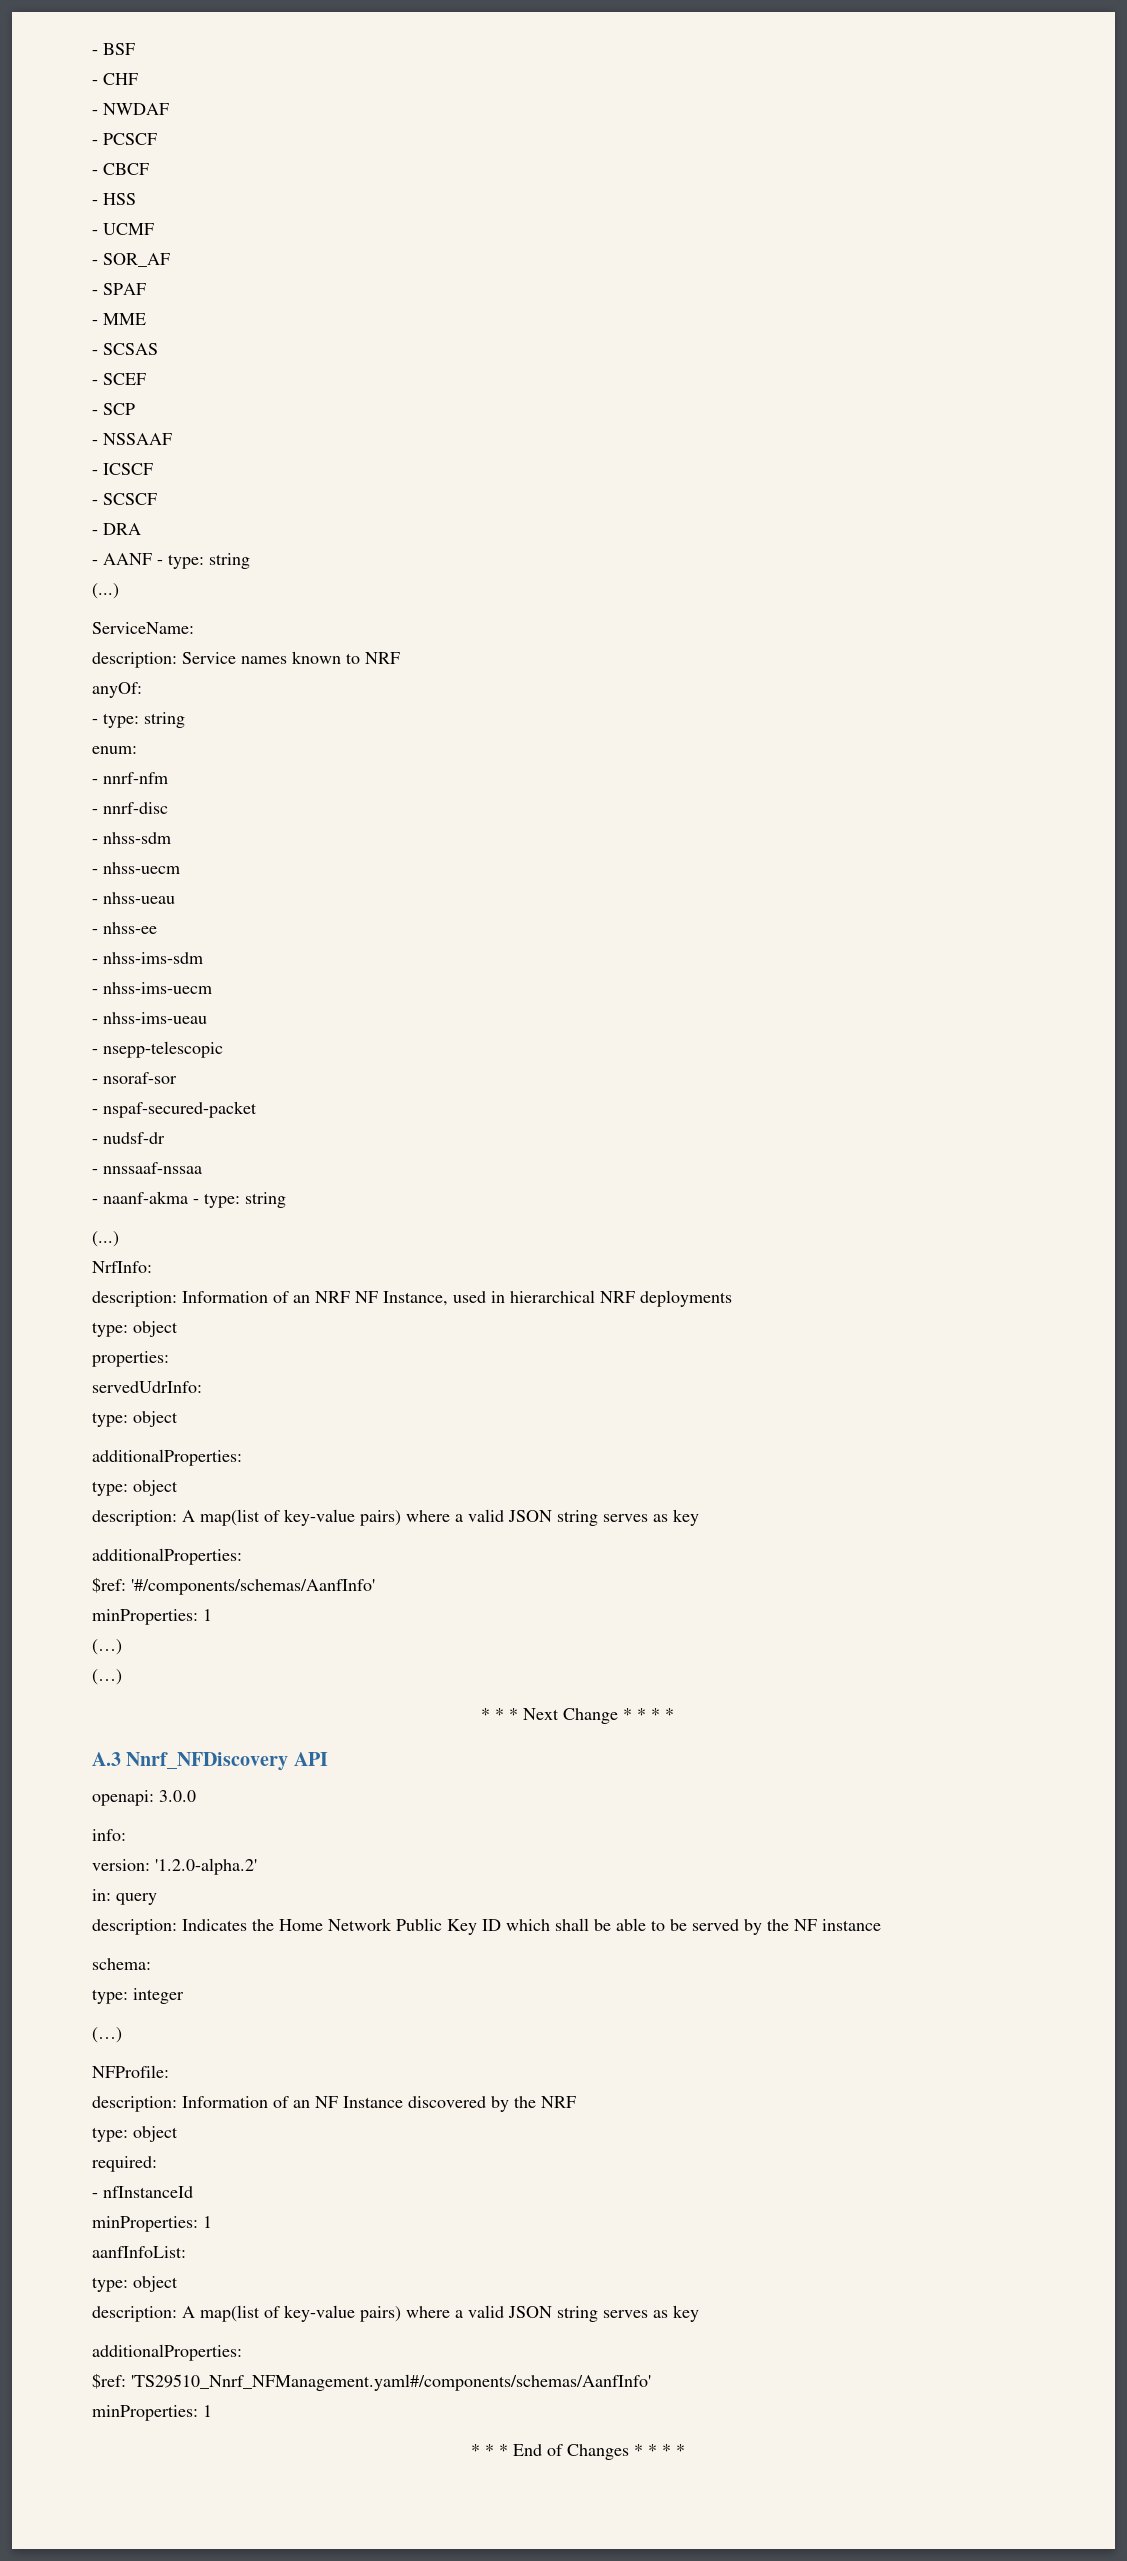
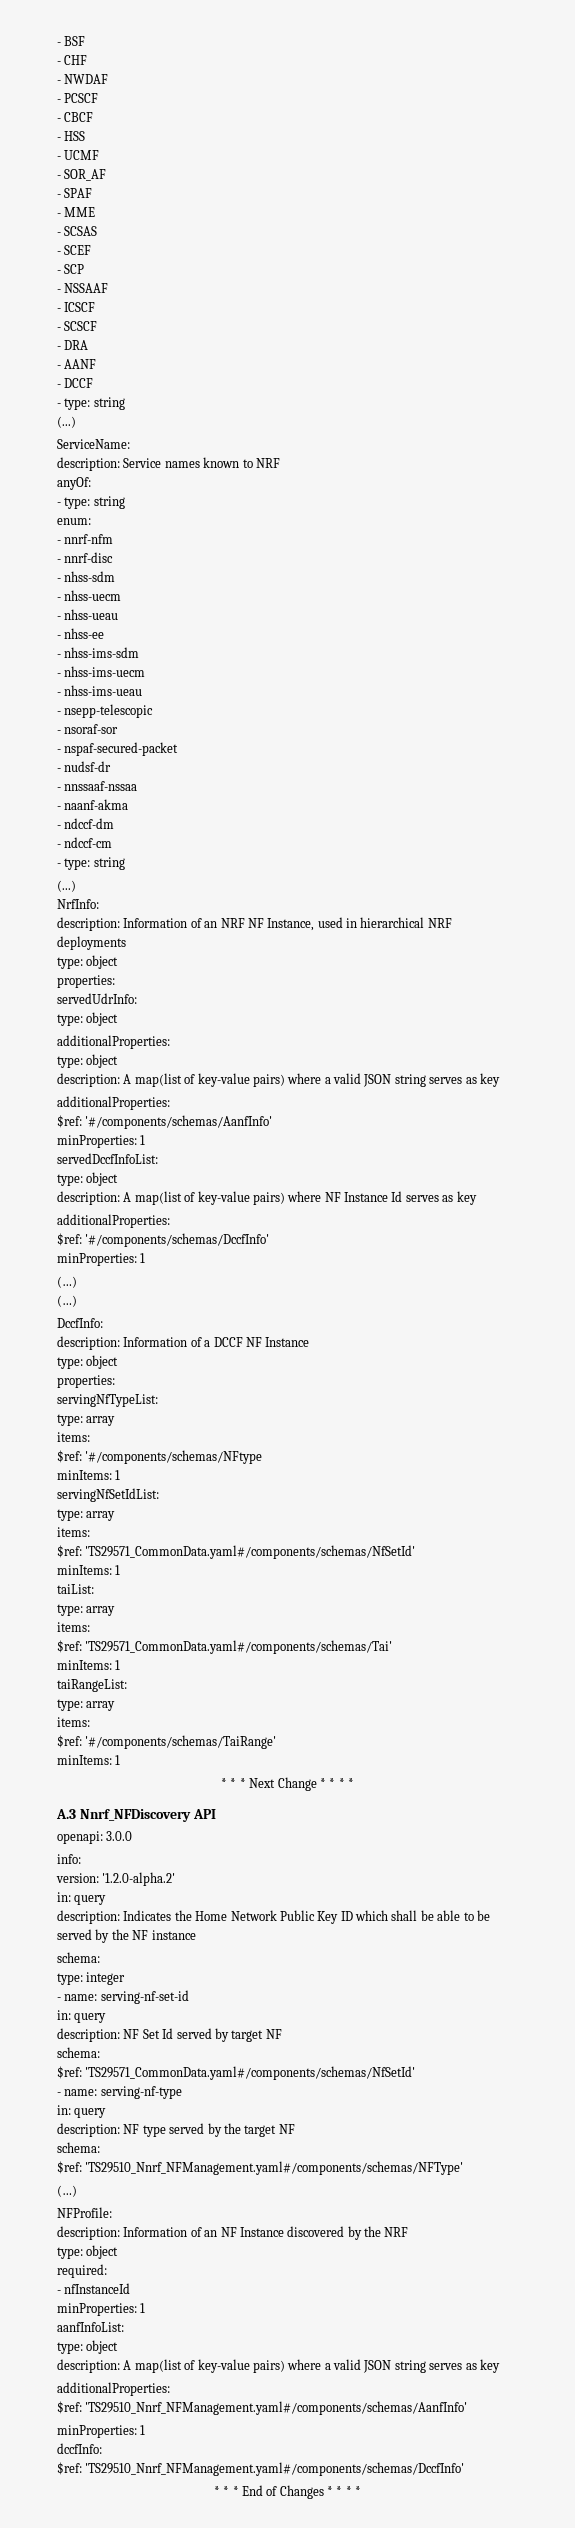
(152, 559) none -> [57,378,94,388] // - DCCF //
(188, 1197) none -> [57,818,115,829] [57,837,113,848] // - ndccf-dm // - ndccf-cm //
[92,1639,122,1655] [92,1669,122,1685] (…) // (…) -> [57,1153,158,1164] [57,1172,119,1186] [57,1191,477,1205] [57,1214,170,1228] [57,1233,270,1247] [57,1253,146,1266] [57,1276,77,1288] [57,1295,77,1307] [57,1318,103,1328] [57,1336,310,1350] [57,1355,119,1369] [57,1375,115,1388] [57,1394,158,1407] [57,1414,116,1426] [57,1432,90,1442] [57,1450,263,1464] [57,1470,121,1480] [57,1488,159,1502] [57,1509,116,1521] [57,1527,90,1537] [57,1545,416,1559] [57,1565,121,1575] [57,1584,94,1594] [57,1604,116,1616] [57,1622,90,1632] [57,1640,393,1654] [57,1660,121,1670] [57,1679,127,1692] [57,1699,116,1711] [57,1717,90,1727] [57,1735,277,1749] [57,1755,121,1765] servedDccfInfoList: // type: object // description: A map(list of key-value pairs) where NF Instance Id serves as key // additionalProperties: // $ref: '#/components/schemas/DccfInfo' // minProperties: 1 // (…) // (…) // DccfInfo: // description: Information of a DCCF NF Instance // type: object // properties: // servingNfTypeList: // type: array // items: // $ref: '#/components/schemas/NFtype // minItems: 1 // servingNfSetIdList: // type: array // items: // $ref: 'TS29571_CommonData.yaml#/components/schemas/NfSetId' // minItems: 1 // taiList: // type: array // items: // $ref: 'TS29571_CommonData.yaml#/components/schemas/Tai' // minItems: 1 // taiRangeList: // type: array // items: // $ref: '#/components/schemas/TaiRange' // minItems: 1
(184, 1996) none -> [57,1990,189,2004] [57,2010,107,2023] [57,2028,282,2042] [57,2047,100,2058] [57,2066,416,2080] [57,2086,182,2099] [57,2105,107,2118] [57,2123,295,2137] [57,2142,100,2153] [57,2161,464,2175] // - name: serving-nf-set-id // in: query // description: NF Set Id served by target NF // schema: // $ref: 'TS29571_CommonData.yaml#/components/schemas/NfSetId' // - name: serving-nf-type // in: query // description: NF type served by the target NF // schema: // $ref: 'TS29510_Nnrf_NFManagement.yaml#/components/schemas/NFType'
(212, 2411) none -> [57,2443,102,2454] [57,2462,465,2476] // dccfInfo: // $ref: 'TS29510_Nnrf_NFManagement.yaml#/components/schemas/DccfInfo'

